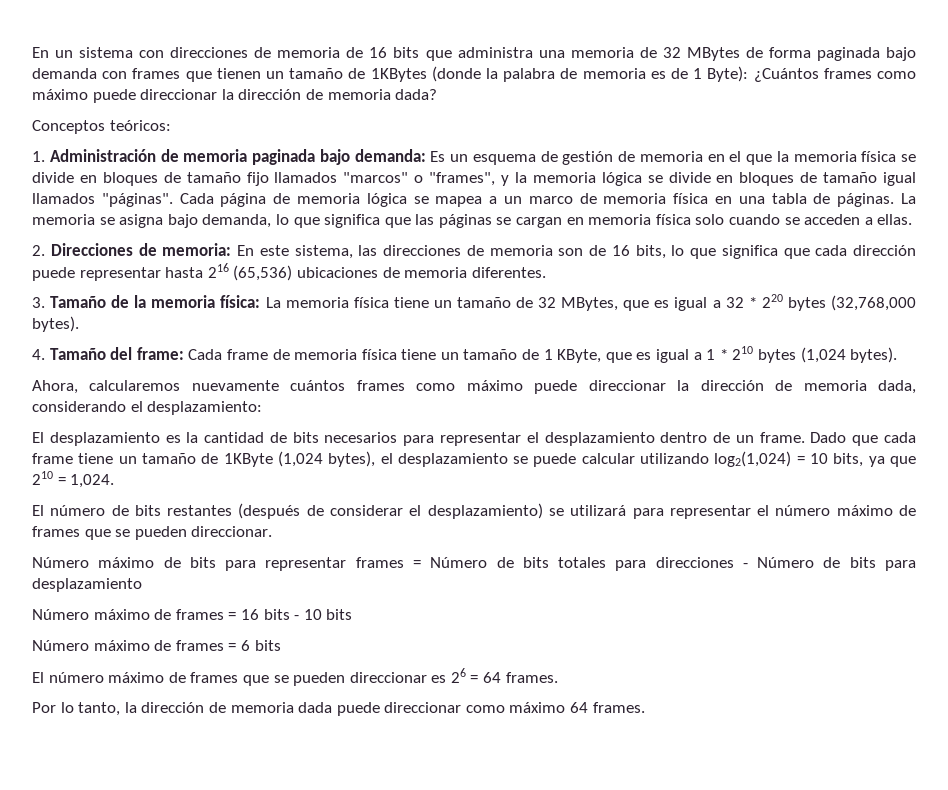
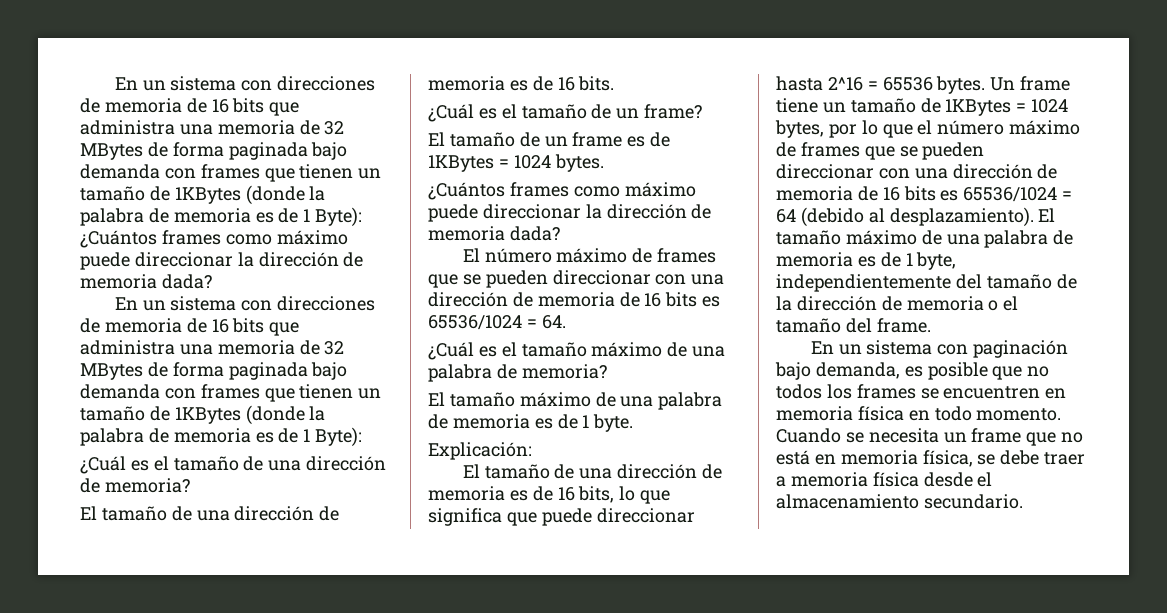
[32,120,171,134] [32,149,916,165] [32,172,916,186] [32,193,916,207] [32,214,913,228] [32,243,916,259] [32,263,546,281] [32,294,916,311] [32,316,79,332] [32,346,898,363] [32,380,916,394] [32,401,263,415] [32,432,917,446] [32,451,916,467] [32,471,115,488] [32,503,916,519] [32,526,273,540] [32,557,917,571] [32,578,142,592] [32,609,353,620] [32,640,281,651] Conceptos teóricos: // 1. Administración de memoria paginada bajo demanda: Es un esquema de gestión de memoria en el que la memoria física se divide en bloques de tamaño fijo llamados "marcos" o "frames", y la memoria lógica se divide en bloques de tamaño igual llamados "páginas". Cada página de memoria lógica se mapea a un marco de memoria física en una tabla de páginas. La memoria se asigna bajo demanda, lo que significa que las páginas se cargan en memoria física solo cuando se acceden a ellas. // 2. Direcciones de memoria: En este sistema, las direcciones de memoria son de 16 bits, lo que significa que cada dirección puede representar hasta 216 (65,536) ubicaciones de memoria diferentes. // 3. Tamaño de la memoria física: La memoria física tiene un tamaño de 32 MBytes, que es igual a 32 * 220 bytes (32,768,000 bytes). // 4. Tamaño del frame: Cada frame de memoria física tiene un tamaño de 1 KByte, que es igual a 1 * 210 bytes (1,024 bytes). // Ahora, calcularemos nuevamente cuántos frames como máximo puede direccionar la dirección de memoria dada, considerando el desplazamiento: // El desplazamiento es la cantidad de bits necesarios para representar el desplazamiento dentro de un frame. Dado que cada frame tiene un tamaño de 1KByte (1,024 bytes), el desplazamiento se puede calcular utilizando log2(1,024) = 10 bits, ya que 210 = 1,024. // El número de bits restantes (después de considerar el desplazamiento) se utilizará para representar el número máximo de frames que se pueden direccionar. // Número máximo de bits para representar frames = Número de bits totales para direcciones - Número de bits para desplazamiento // Número máximo de frames = 16 bits - 10 bits // Número máximo de frames = 6 bits -> [114,296,376,311] [80,318,300,336] [80,340,345,355] [80,362,348,380] [80,384,382,402] [80,405,326,425] [80,427,363,447] [80,456,387,474] [80,478,190,493] [80,506,340,521] [428,76,615,91] [428,104,703,122] [428,132,671,147] [428,154,604,172] [428,182,696,200] [428,204,712,222] [428,226,560,241] En un sistema con direcciones de memoria de 16 bits que administra una memoria de 32 MBytes de forma paginada bajo demanda con frames que tienen un tamaño de 1KBytes (donde la palabra de memoria es de 1 Byte): // ¿Cuál es el tamaño de una dirección de memoria? // El tamaño de una dirección de memoria es de 16 bits. // ¿Cuál es el tamaño de un frame? // El tamaño de un frame es de 1KBytes = 1024 bytes. // ¿Cuántos frames como máximo puede direccionar la dirección de memoria dada?
[431,668,558,683] [32,702,645,716] es 26 = 64 frames. // Por lo tanto, la dirección de memoria dada puede direccionar como máximo 64 frames. -> [655,274,725,285] [428,292,721,307] [428,315,566,330] [428,342,726,360] [428,364,607,382] [428,392,723,410] [428,414,634,432] [428,442,532,460] [462,464,723,479] [428,486,671,504] [428,508,695,526] [776,76,1071,94] [776,98,1069,116] [775,120,1081,138] [776,142,985,160] [776,164,1058,179] [776,186,1073,202] [776,207,1056,227] [776,230,1074,248] [776,252,957,270] [776,274,1077,292] [776,296,1019,311] [776,318,931,333] [810,340,1069,358] [775,362,1050,380] [776,384,1067,399] [776,406,1062,421] [776,428,1084,446] [776,450,1086,467] [776,472,993,487] [776,494,1023,509] con una dirección de memoria de 16 bits es 65536/1024 = 64. // ¿Cuál es el tamaño máximo de una palabra de memoria? // El tamaño máximo de una palabra de memoria es de 1 byte. // Explicación: // El tamaño de una dirección de memoria es de 16 bits, lo que significa que puede direccionar hasta 2^16 = 65536 bytes. Un frame tiene un tamaño de 1KBytes = 1024 bytes, por lo que el número máximo de frames que se pueden direccionar con una dirección de memoria de 16 bits es 65536/1024 = 64 (debido al desplazamiento). El tamaño máximo de una palabra de memoria es de 1 byte, independientemente del tamaño de la dirección de memoria o el tamaño del frame. // En un sistema con paginación bajo demanda, es posible que no todos los frames se encuentren en memoria física en todo momento. Cuando se necesita un frame que no está en memoria física, se debe traer a memoria física desde el almacenamiento secundario.

